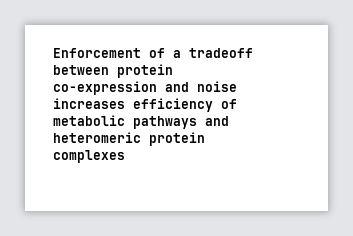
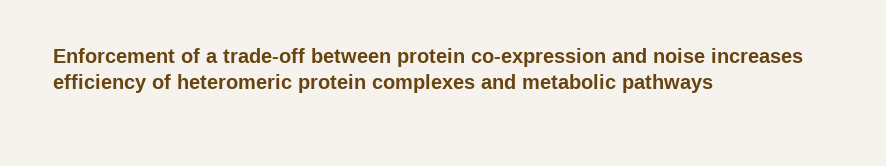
[189,48,253,58] tradeoff -> [223,48,305,63] trade-off
[53,115,229,129] [53,132,205,146] [53,150,125,163] metabolic pathways and heteromeric protein complexes -> [177,74,713,93] heteromeric protein complexes and metabolic pathways

